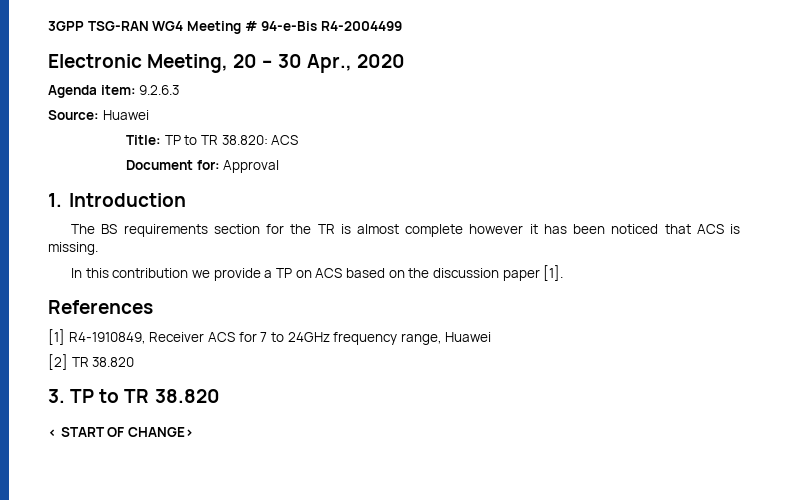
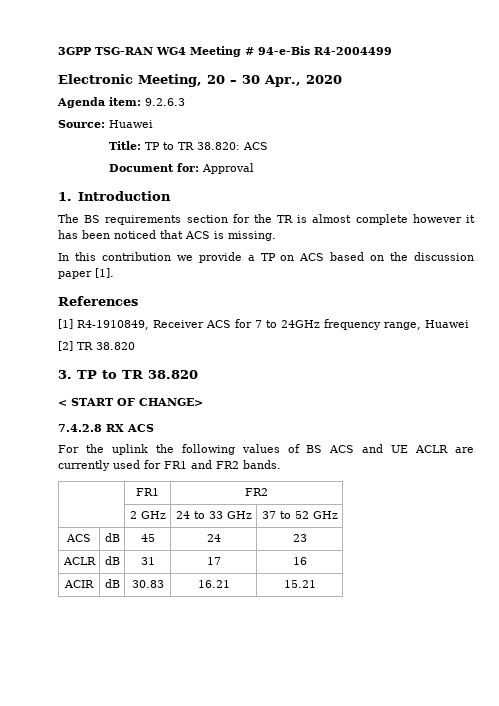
(194, 432) none -> [58,424,154,432] [58,444,475,455] [58,460,281,471] [136,488,159,496] [245,488,268,496] [129,511,166,519] [175,511,252,519] [261,511,338,519] [66,534,91,542] [104,533,120,542] [140,534,155,542] [206,534,221,542] [292,534,307,542] [62,557,96,565] [104,556,120,565] [140,557,155,565] [206,557,221,565] [292,557,307,565] [64,580,94,588] [104,579,120,588] [131,580,164,588] [197,580,230,588] [283,580,316,588] // 7.4.2.8 RX ACS // For the uplink the following values of BS ACS and UE ACLR are currently used for FR1 and FR2 bands. // | FR1 | FR2 // | 2 GHz | 24 to 33 GHz | 37 to 52 GHz // ACS | dB | 45 | 24 | 23 // ACLR | dB | 31 | 17 | 16 // ACIR | dB | 30.83 | 16.21 | 15.21

